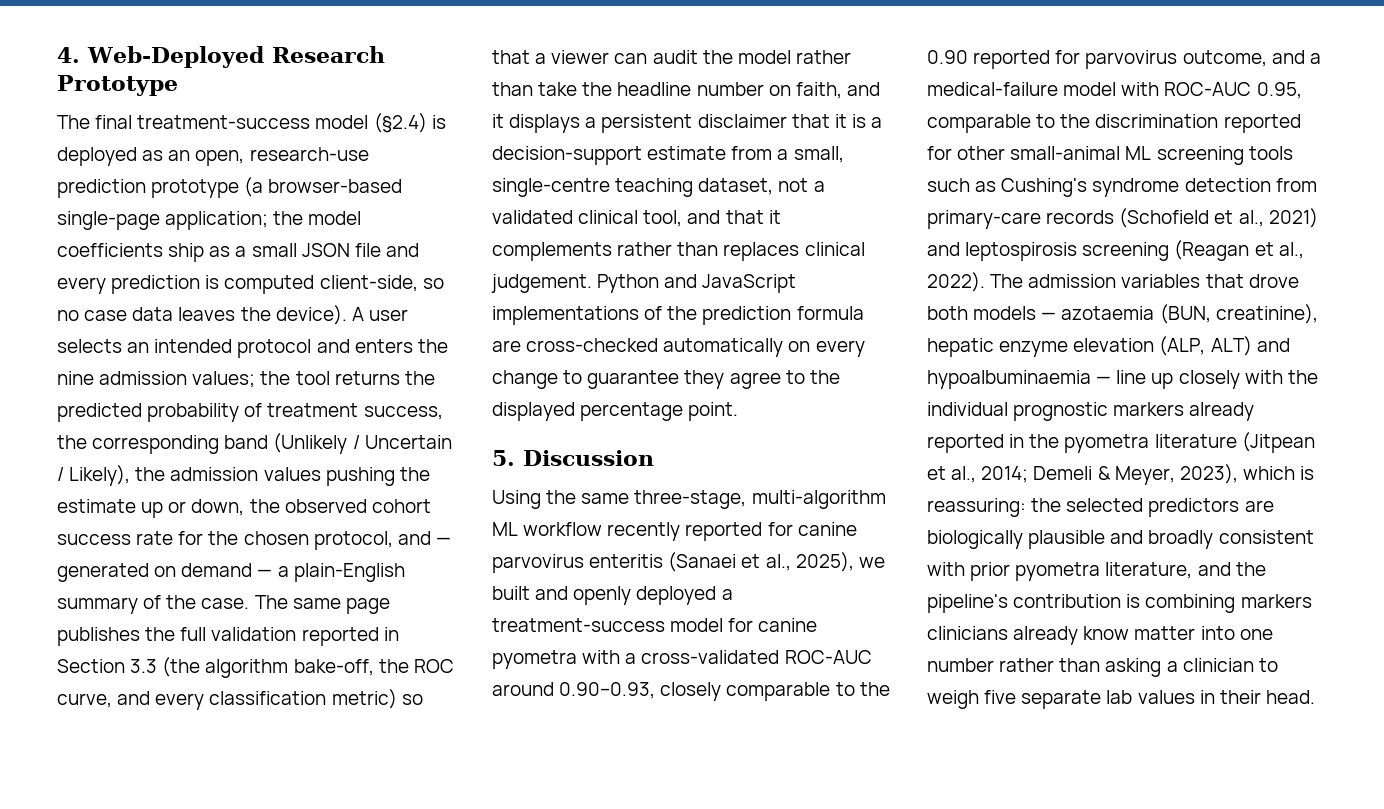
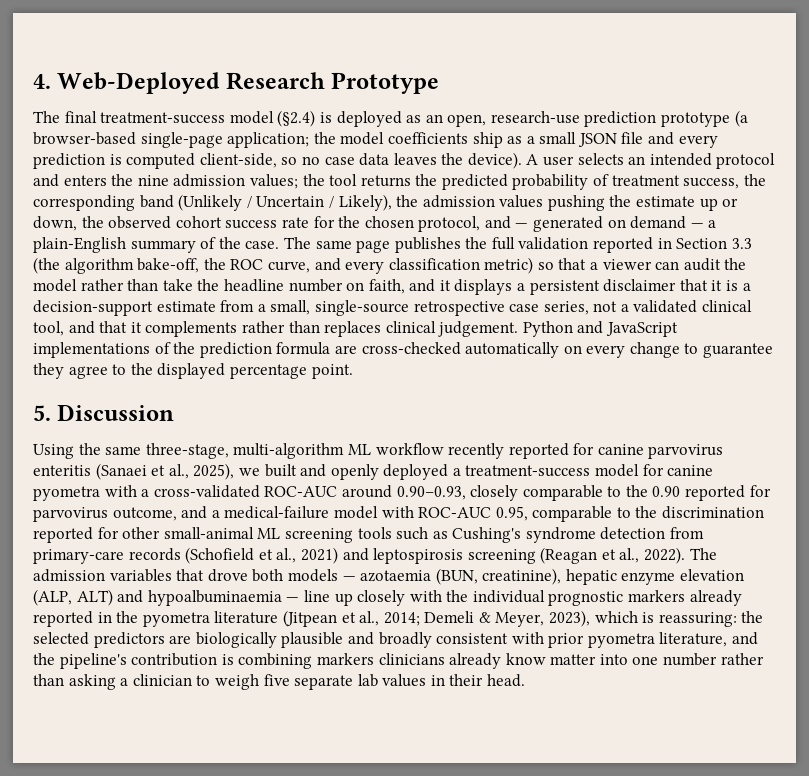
[492,178,774,197] single-centre teaching dataset, -> [314,300,589,316] single-source retrospective case series,

